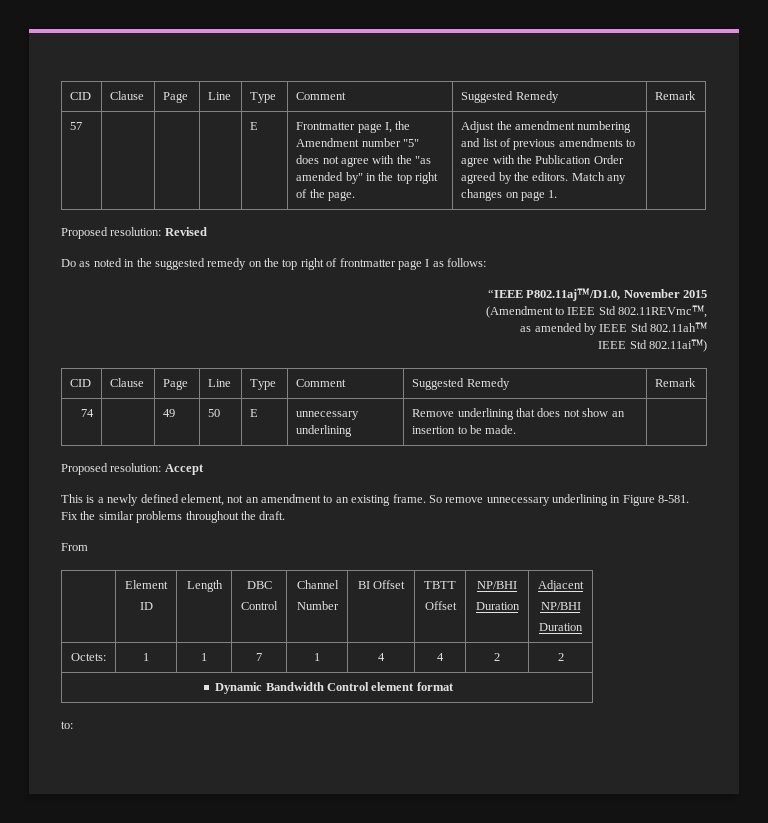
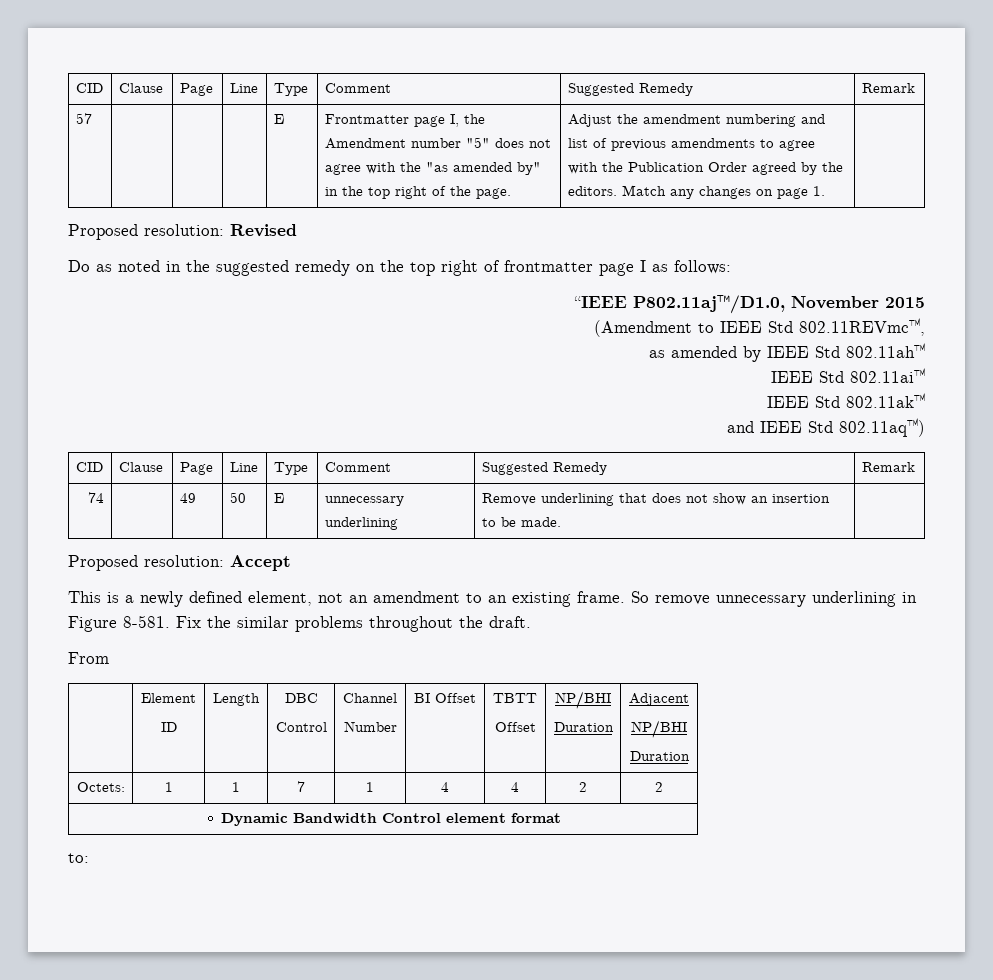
[649,339,707,352] 802.11ai™) -> [850,368,925,383] [767,393,925,408] [727,418,925,437] 802.11ai™ // IEEE Std 802.11ak™ // and IEEE Std 802.11aq™)

